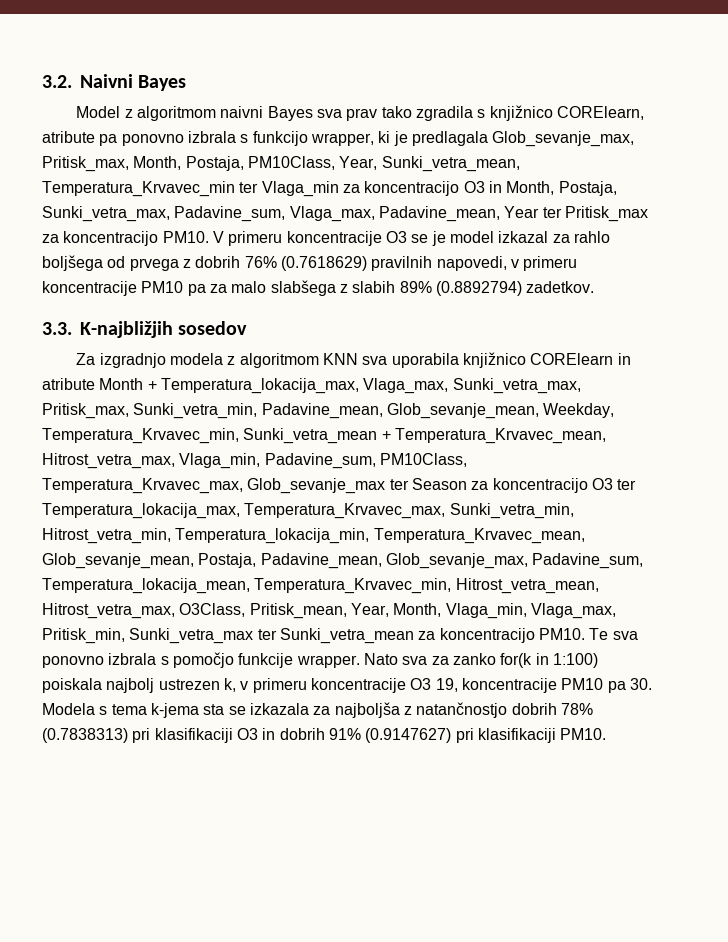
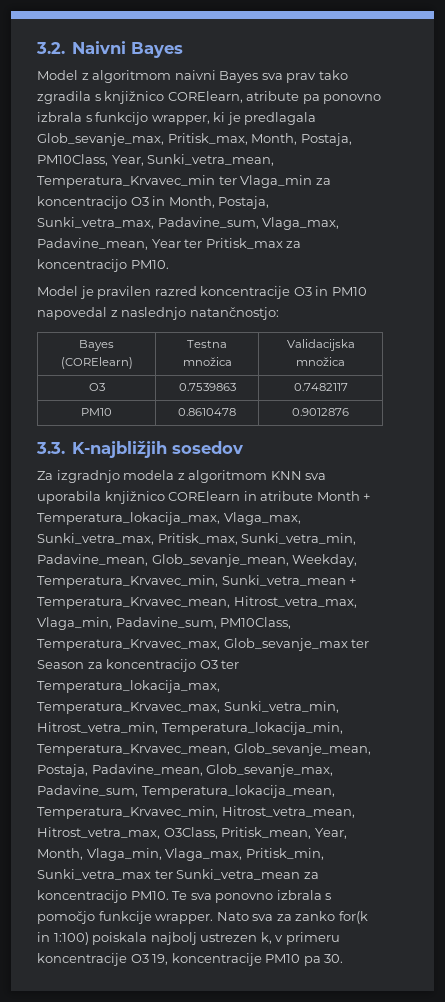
[212,231,610,246] [42,255,578,271] [42,280,595,296] V primeru koncentracije O3 se je model izkazal za rahlo boljšega od prvega z dobrih 76% (0.7618629) pravilnih napovedi, v primeru koncentracije PM10 pa za malo slabšega z slabih 89% (0.8892794) zadetkov. -> [37,286,367,299] [37,307,279,320] [79,340,114,351] [60,357,133,369] [187,340,227,348] [182,357,232,366] [286,339,355,351] [296,357,345,366] [88,383,105,391] [178,383,236,391] [293,383,348,391] [81,408,112,416] [178,408,236,416] [292,408,349,416] // Model je pravilen razred koncentracije O3 in PM10 napovedal z naslednjo natančnostjo: // Bayes (CORElearn) | Testna množica | Validacijska množica // O3 | 0.7539863 | 0.7482117 // PM10 | 0.8610478 | 0.9012876
[42,702,593,718] [42,728,607,743] Modela s tema k-jema sta se izkazala za najboljša z natančnostjo dobrih 78% (0.7838313) pri klasifikaciji O3 in dobrih 91% (0.9147627) pri klasifikaciji PM10. -> (344, 958) none

